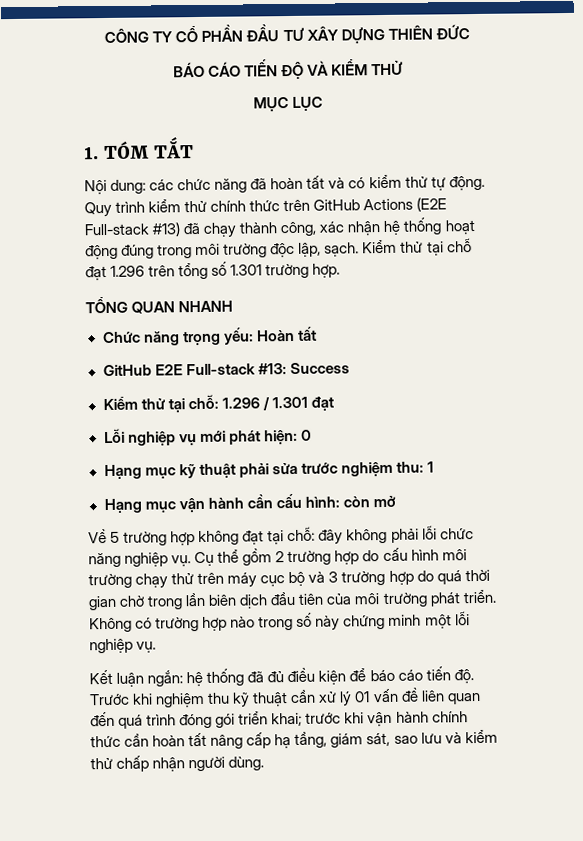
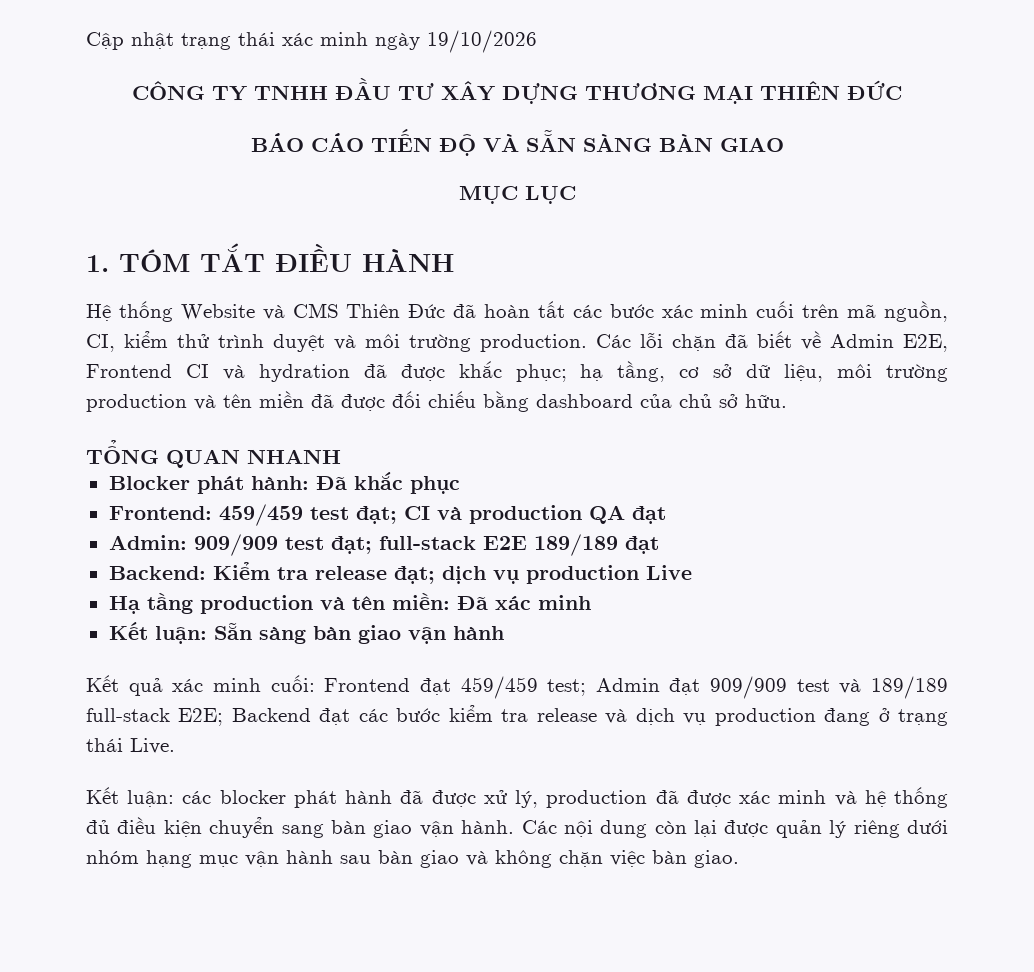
[104,24,244,43] CÔNG TY CỔ PHẦN -> [86,30,537,53] [132,81,328,101] Cập nhật trạng thái xác minh ngày 19/10/2026 // CÔNG TY TNHH
(385, 35) none -> [585,83,753,104] THƯƠNG MẠI
[331,58,404,76] KIỂM THỬ -> [525,130,784,152] SẴN SÀNG BÀN GIAO
[84,174,485,195] [84,197,448,218] [84,217,475,238] [85,238,472,260] [85,261,341,281] [85,295,234,314] [102,326,317,347] [102,362,350,377] [102,394,334,414] [103,428,312,447] [103,461,434,481] [103,493,396,515] [88,525,474,546] [88,547,467,568] [88,569,490,589] [88,589,496,611] [89,611,470,633] [89,638,157,654] [89,666,474,687] [89,687,481,708] [90,711,468,729] [90,729,498,749] [90,755,265,772] // Nội dung: các chức năng đã hoàn tất và có kiểm thử tự động. Quy trình kiểm thử chính thức trên GitHub Actions (E2E Full-stack #13) đã chạy thành công, xác nhận hệ thống hoạt động đúng trong môi trường độc lập, sạch. Kiểm thử tại chỗ đạt 1.296 trên tổng số 1.301 trường hợp. // TỔNG QUAN NHANH // Chức năng trọng yếu: Hoàn tất // GitHub E2E Full-stack #13: Success // Kiểm thử tại chỗ: 1.296 / 1.301 đạt // Lỗi nghiệp vụ mới phát hiện: 0 // Hạng mục kỹ thuật phải sửa trước nghiệm thu: 1 // Hạng mục vận hành cần cấu hình: còn mở // Về 5 trường hợp không đạt tại chỗ: đây không phải lỗi chức năng nghiệp vụ. Cụ thể gồm 2 trường hợp do cấu hình môi trường chạy thử trên máy cục bộ và 3 trường hợp do quá thời gian chờ trong lần biên dịch đầu tiên của môi trường phát triển. Không có trường hợp nào trong số này chứng minh một lỗi nghiệp vụ. // Kết luận ngắn: hệ thống đã đủ điều kiện để báo cáo tiến độ. Trước khi nghiệm thu kỹ thuật cần xử lý 01 vấn đề liên quan đến quá trình đóng gói triển khai; trước khi vận hành chính thức cần hoàn tất nâng cấp hạ tầng, giám sát, sao lưu và kiểm thử chấp nhận người dùng. -> [275,244,454,272] [86,301,948,322] [86,331,948,352] [86,361,948,382] [86,391,787,412] [86,440,341,468] [108,472,460,494] [108,504,666,526] [108,534,659,556] [108,562,692,584] [108,593,591,614] [108,622,504,644] [86,675,948,699] [86,705,948,726] [86,738,175,754] [86,787,949,808] [86,817,949,838] [86,850,739,868] ĐIỀU HÀNH // Hệ thống Website và CMS Thiên Đức đã hoàn tất các bước xác minh cuối trên mã nguồn, CI, kiểm thử trình duyệt và môi trường production. Các lỗi chặn đã biết về Admin E2E, Frontend CI và hydration đã được khắc phục; hạ tầng, cơ sở dữ liệu, môi trường production và tên miền đã được đối chiếu bằng dashboard của chủ sở hữu. // TỔNG QUAN NHANH // Blocker phát hành: Đã khắc phục // Frontend: 459/459 test đạt; CI và production QA đạt // Admin: 909/909 test đạt; full-stack E2E 189/189 đạt // Backend: Kiểm tra release đạt; dịch vụ production Live // Hạ tầng production và tên miền: Đã xác minh // Kết luận: Sẵn sàng bàn giao vận hành // Kết quả xác minh cuối: Frontend đạt 459/459 test; Admin đạt 909/909 test và 189/189 full-stack E2E; Backend đạt các bước kiểm tra release và dịch vụ production đang ở trạng thái Live. // Kết luận: các blocker phát hành đã được xử lý, production đã được xác minh và hệ thống đủ điều kiện chuyển sang bàn giao vận hành. Các nội dung còn lại được quản lý riêng dưới nhóm hạng mục vận hành sau bàn giao và không chặn việc bàn giao.

